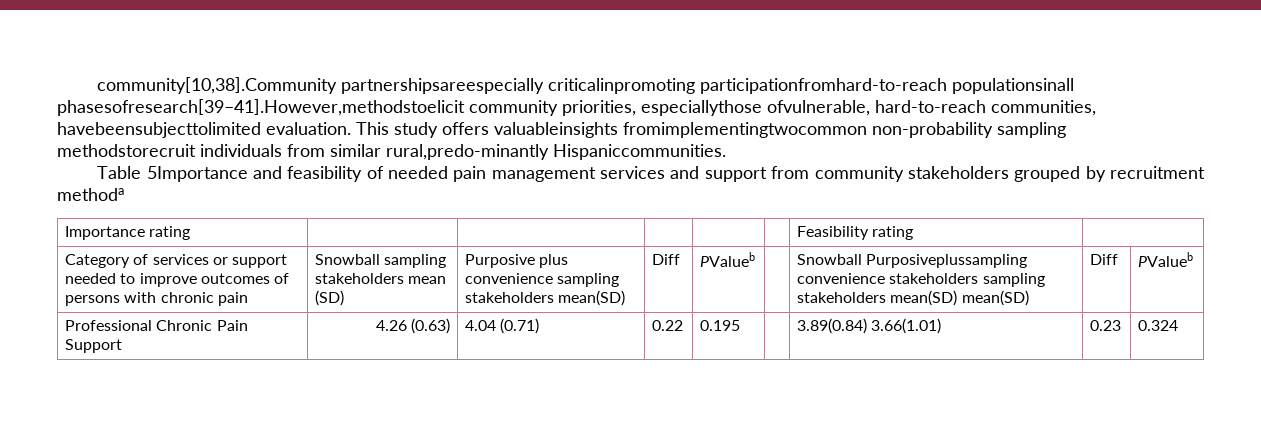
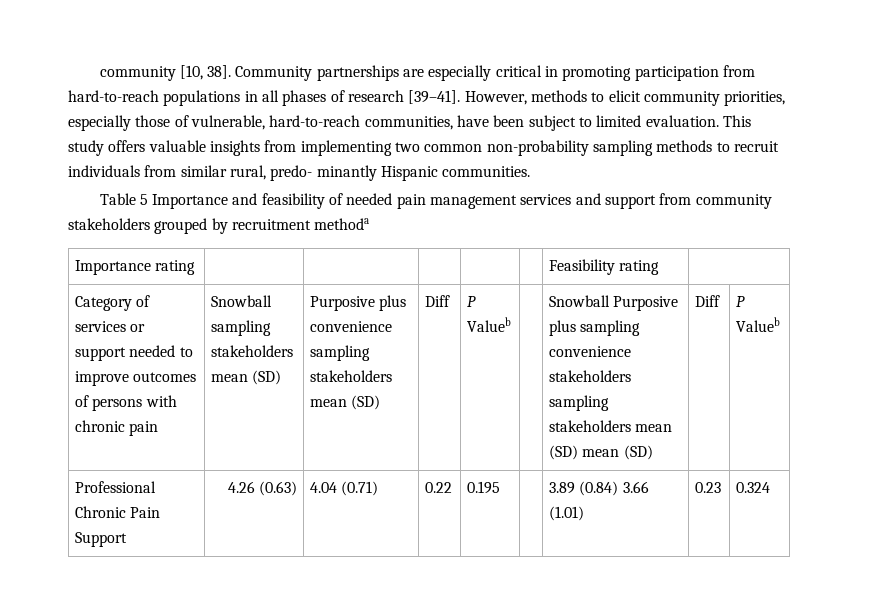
[97,77,1075,94] [57,99,1096,116] [57,122,1066,138] [57,144,726,160] community[10,38].Community partnershipsareespecially criticalinpromoting participationfromhard-to-reach populationsinall phasesofresearch[39–41].However,methodstoelicit community priorities, especiallythose ofvulnerable, hard-to-reach communities, havebeensubjecttolimited evaluation. This study offers valuableinsights fromimplementingtwocommon non-probability sampling methodstorecruit individuals from similar rural,predo-minantly Hispaniccommunities. -> [99,65,756,81] [68,90,786,106] [68,115,751,131] [68,140,779,156] [68,165,531,181] community [10, 38]. Community partnerships are especially critical in promoting participation from hard-to-reach populations in all phases of research [39–41]. However, methods to elicit community priorities, especially those of vulnerable, hard-to-reach communities, have been subject to limited evaluation. This study offers valuable insights from implementing two common non-probability sampling methods to recruit individuals from similar rural, predo- minantly Hispanic communities.
[146,166,248,182] 5Importance -> [139,194,229,209] 5 Importance
[558,290,626,306] [652,254,681,265] [700,252,756,267] [797,254,1028,268] mean(SD) | Diff | PValueb | | Snowball Purposiveplussampling -> [310,395,381,410] [425,295,451,307] [467,296,477,307] [467,317,512,332] [549,295,679,311] [549,320,641,336] mean (SD) | Diff | P Valueb | | Snowball Purposive plus sampling
[890,290,1029,306] [1090,254,1119,265] [1138,252,1194,267] mean(SD) mean(SD) | Diff | PValueb -> [635,424,673,432] [549,445,653,460] [695,295,721,307] [736,296,746,307] [736,317,781,332] mean (SD) mean (SD) | Diff | P Valueb
[797,318,942,334] 3.89(0.84) 3.66(1.01) -> [549,481,649,496] [549,506,585,521] 3.89 (0.84) 3.66 (1.01)

